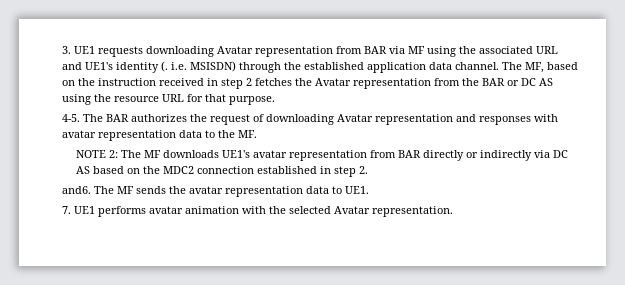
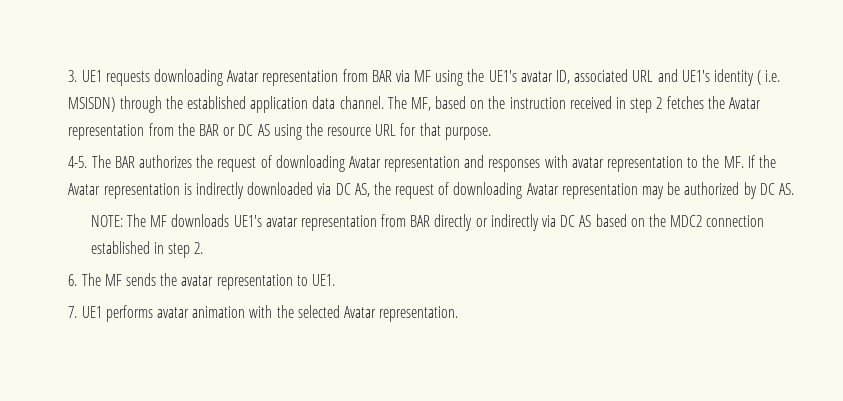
(476, 50) none -> [488,70,571,84] UE1's avatar ID,
[160,61,168,72] (. -> [757,70,762,85] (
[178,130,202,138] data -> (684, 164) none
[76,150,119,158] // NOTE 2: -> [747,155,776,168] [68,182,794,199] [90,215,123,227] If the Avatar representation is indirectly downloaded via DC AS, the request of downloading Avatar representation may be authorized by DC AS. // NOTE:
[61,186,91,194] and6. -> [68,274,78,286] 6.
[305,186,329,194] data -> (293, 282) none

